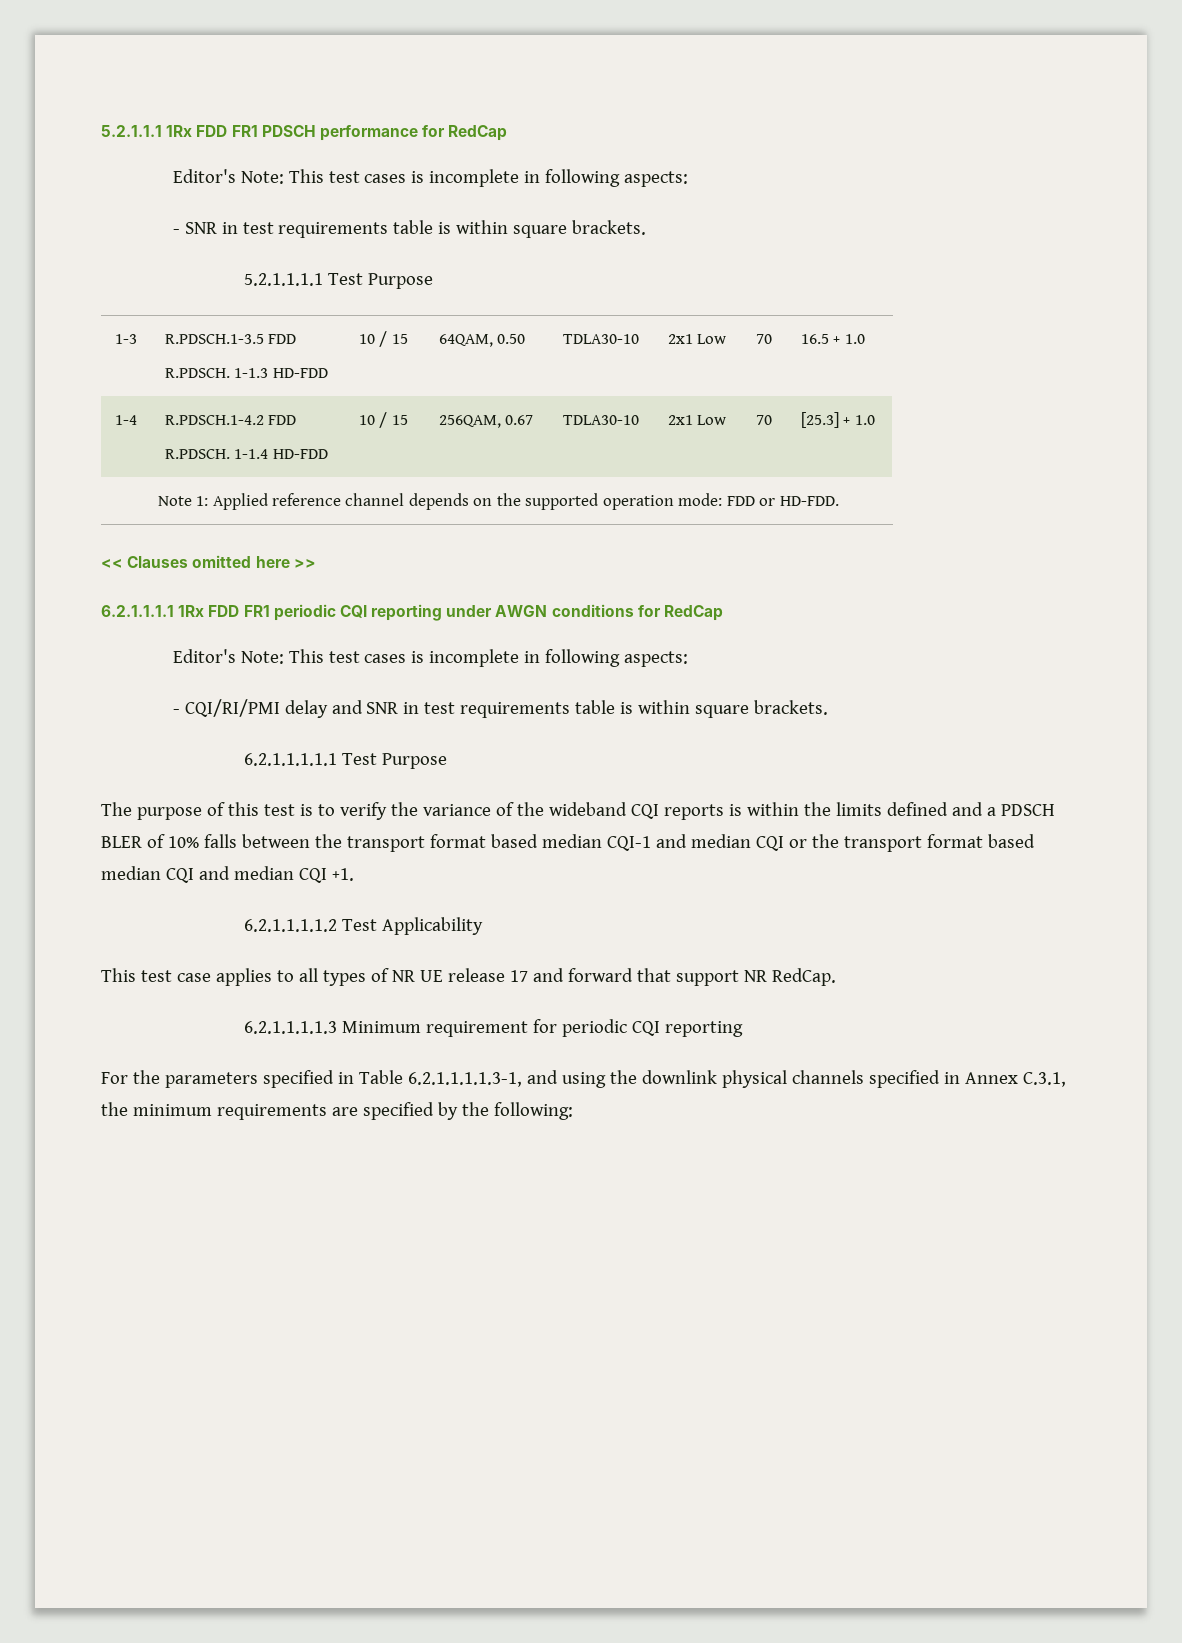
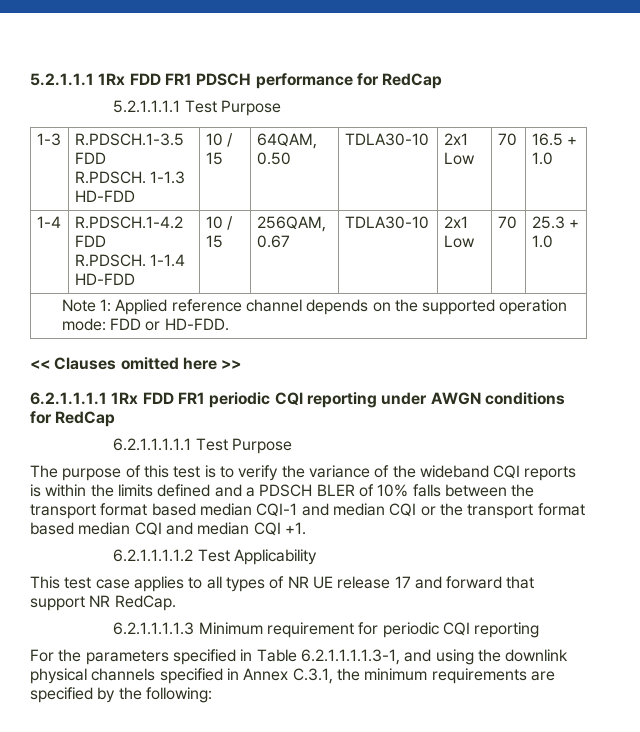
[172,169,689,187] [172,220,647,238] // Editor's Note: This test cases is incomplete in following aspects: // - SNR in test requirements table is within square brackets. -> (443, 81) none
[800,412,839,428] [25.3] -> [531,216,565,229] 25.3
[172,649,689,667] [172,699,829,718] // Editor's Note: This test cases is incomplete in following aspects: // - CQI/RI/PMI delay and SNR in test requirements table is within square brackets. -> (116, 419) none

